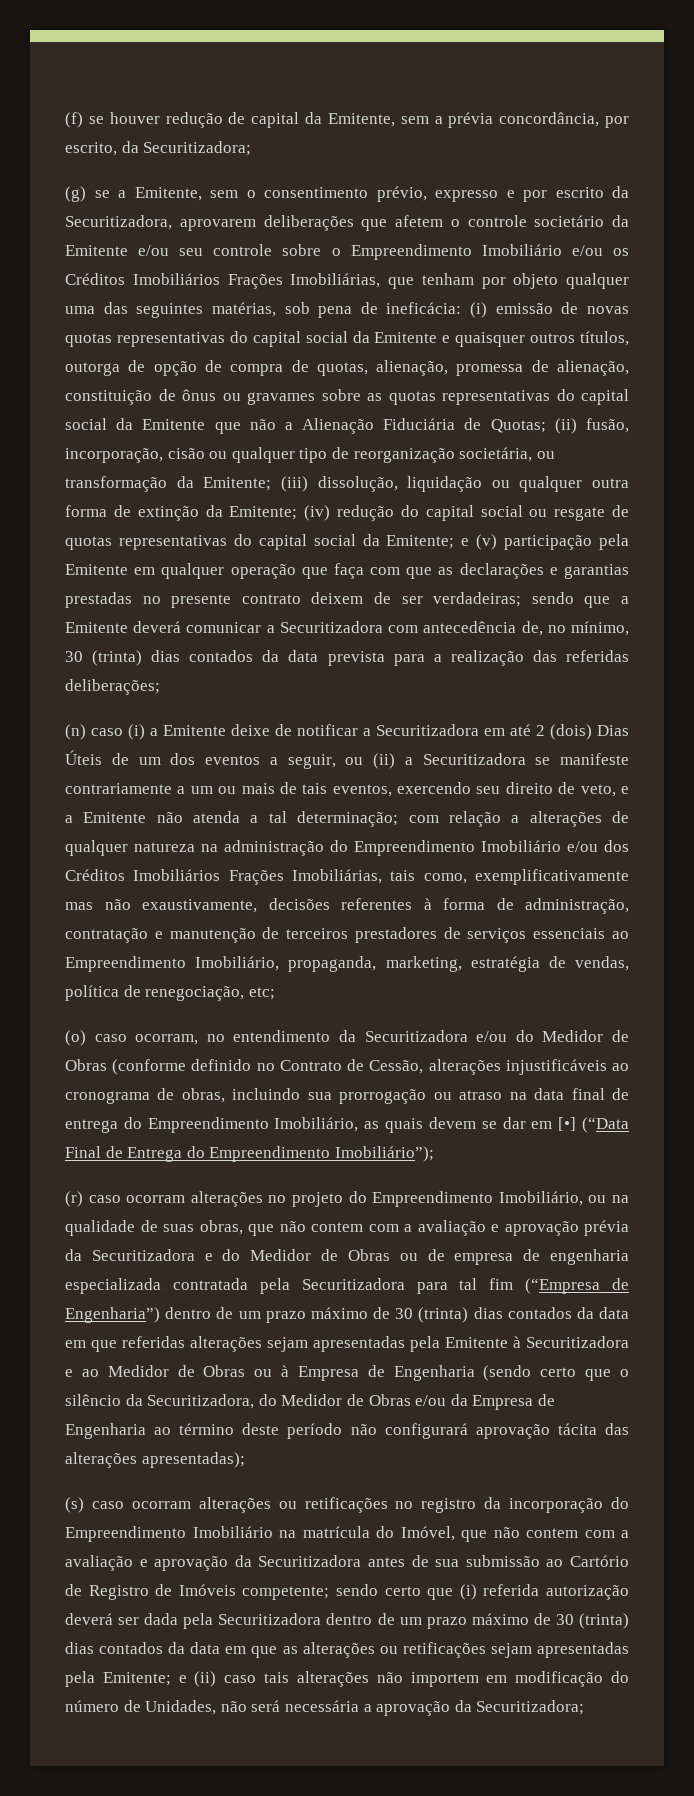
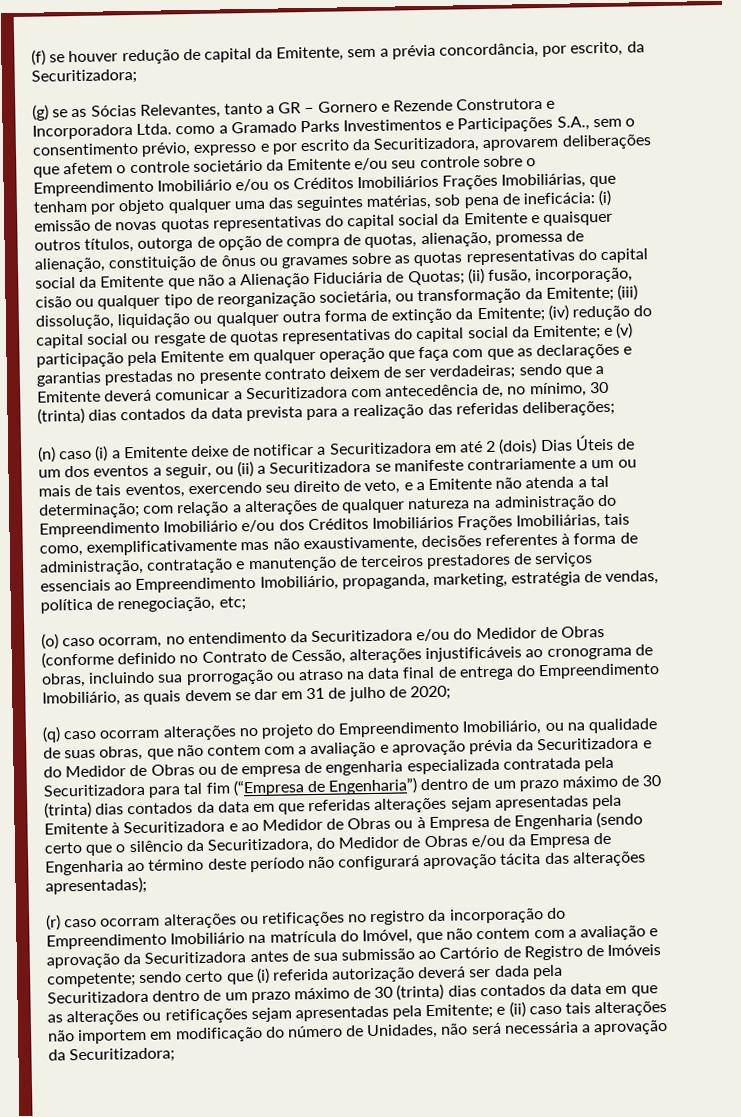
[118,187,202,201] a Emitente, -> [71,97,556,119] [32,116,590,140] as Sócias Relevantes, tanto a GR – Gornero e Rezende Construtora e Incorporadora Ltda. como a Gramado Parks Investimentos e Participações S.A.,
[558,1117,629,1133] [65,1146,434,1162] [65,1191,83,1207] [•] (“Data Final de Entrega do Empreendimento Imobiliário”); // (r) -> [306,685,452,702] [42,726,61,743] 31 de julho de 2020; // (q)
[65,1497,84,1513] (s) -> [46,914,61,931] (r)

